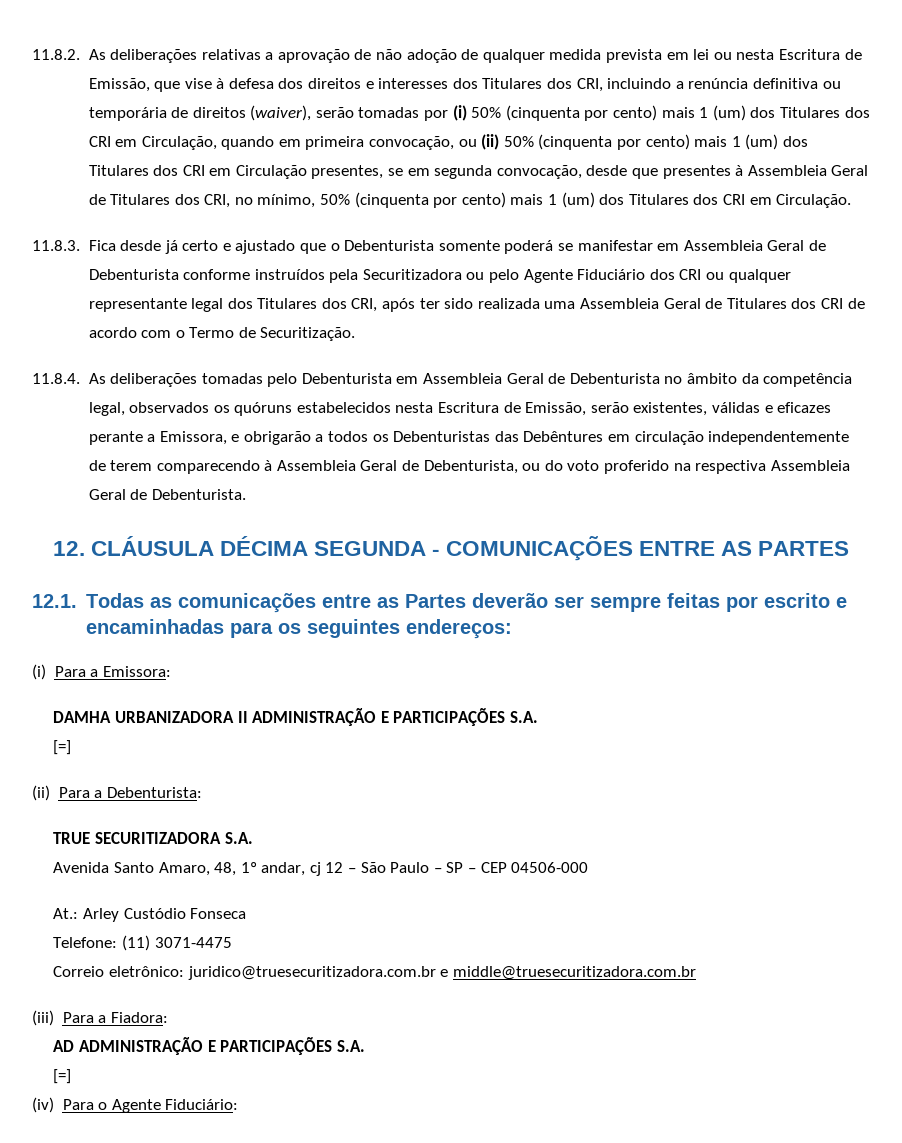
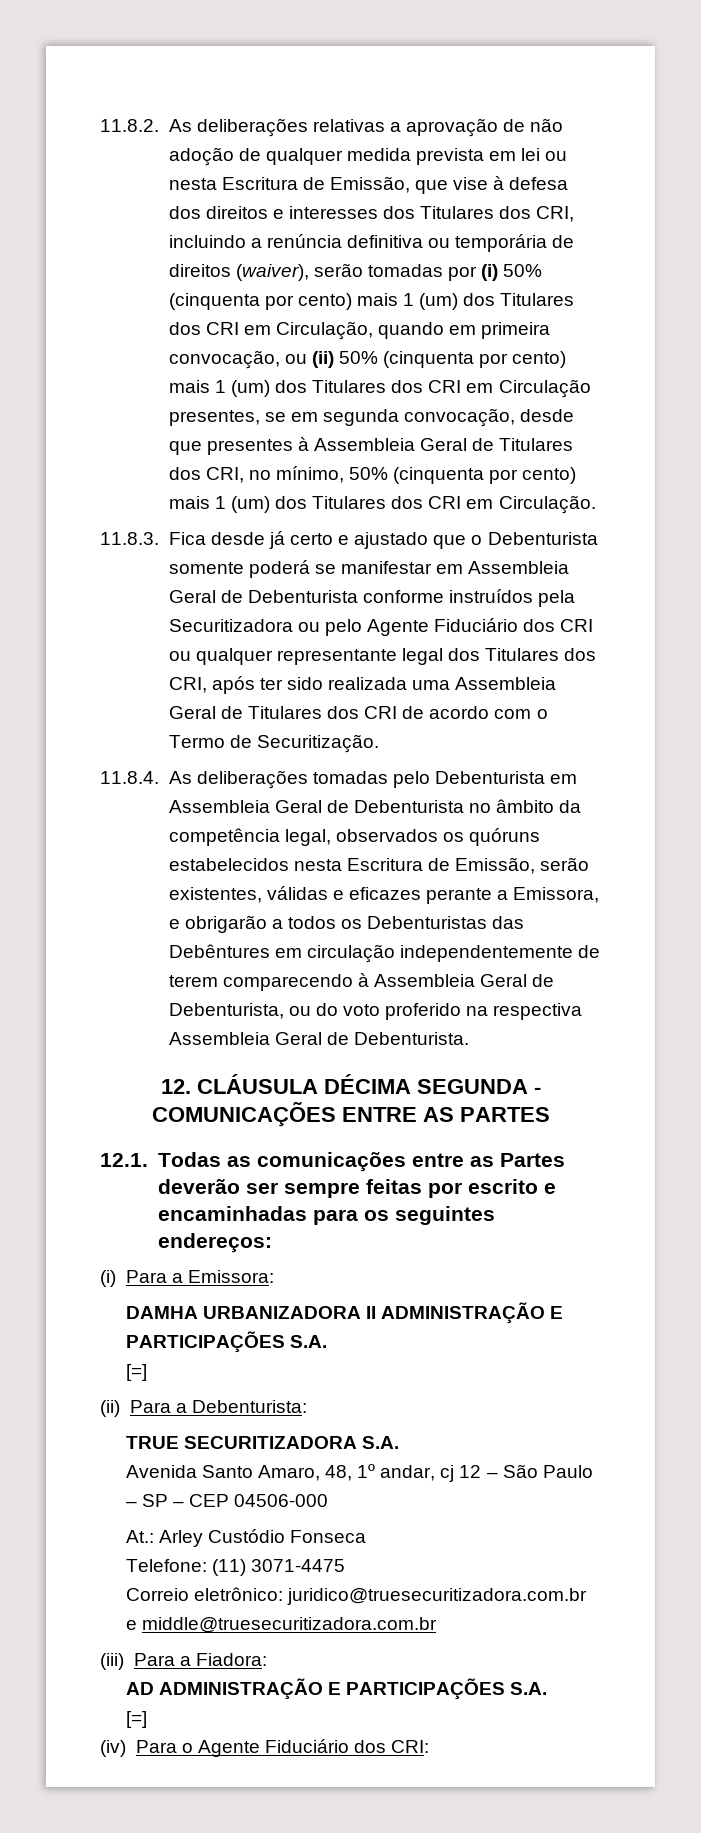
[165,1099,239,1110] Fiduciário: -> [264,1739,430,1753] Fiduciário dos CRI:

